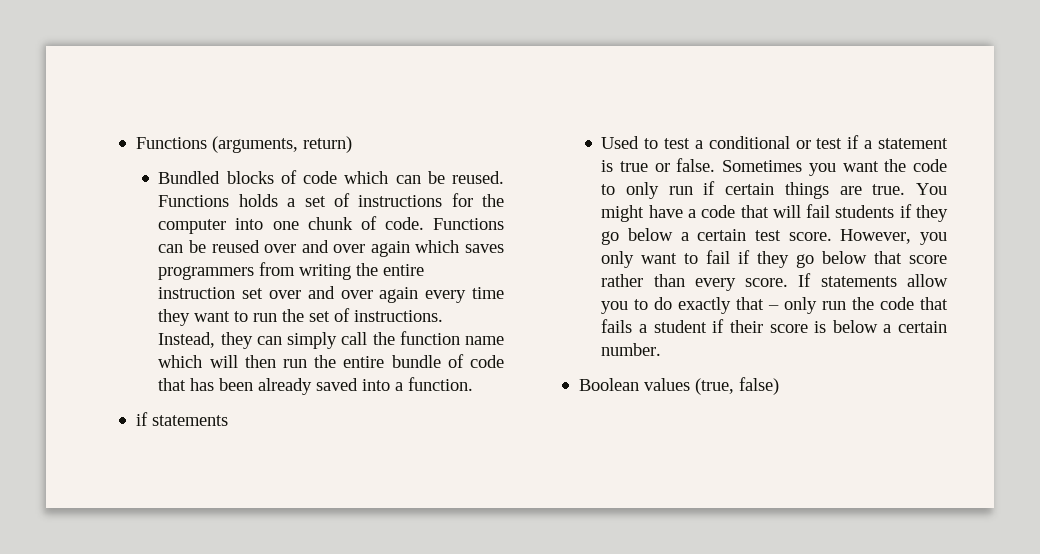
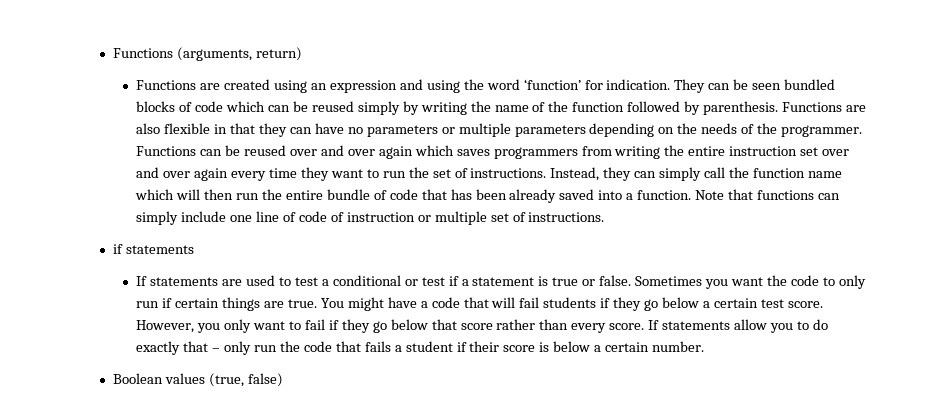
[158,171,221,184] Bundled -> [136,79,836,93] Functions are created using an expression and using the word ‘function’ for indication. They can be seen bundled
[452,171,504,184] [158,193,505,207] [158,216,424,234] reused. Functions holds a set of instructions for the computer into one chunk of code. -> [311,101,866,115] [136,123,862,137] reused simply by writing the name of the function followed by parenthesis. Functions are also flexible in that they can have no parameters or multiple parameters depending on the needs of the programmer.
[135,412,228,426] [601,136,640,149] // if statements // Used -> [695,189,840,200] [136,211,605,225] [113,244,195,254] [136,275,276,286] Note that functions can simply include one line of code of instruction or multiple set of instructions. // if statements // If statements are used

